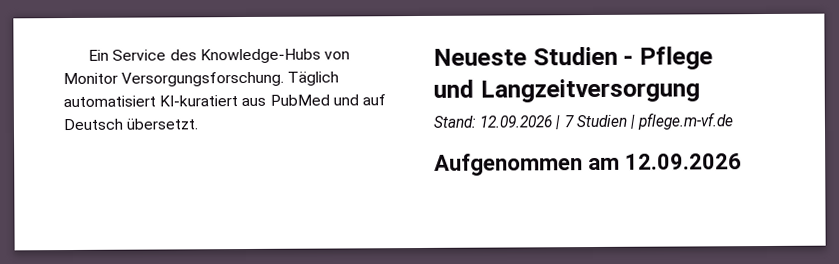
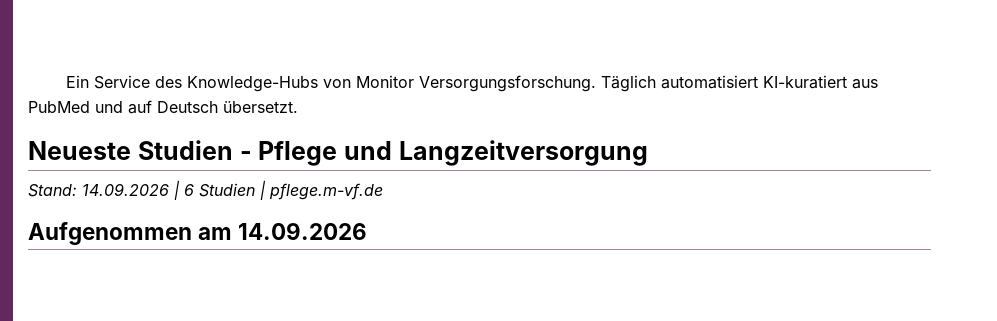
[479,115,574,130] 12.09.2026 | 7 -> [82,180,194,200] 14.09.2026 | 6
[624,153,742,170] 12.09.2026 -> [238,222,368,240] 14.09.2026

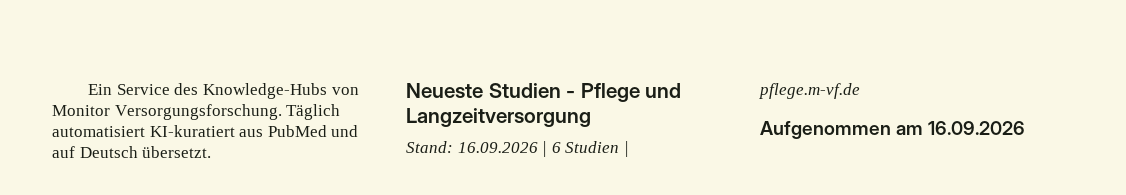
[82,183,169,196] 14.09.2026 -> [457,142,538,153] 16.09.2026
[238,222,368,240] 14.09.2026 -> [928,121,1026,135] 16.09.2026

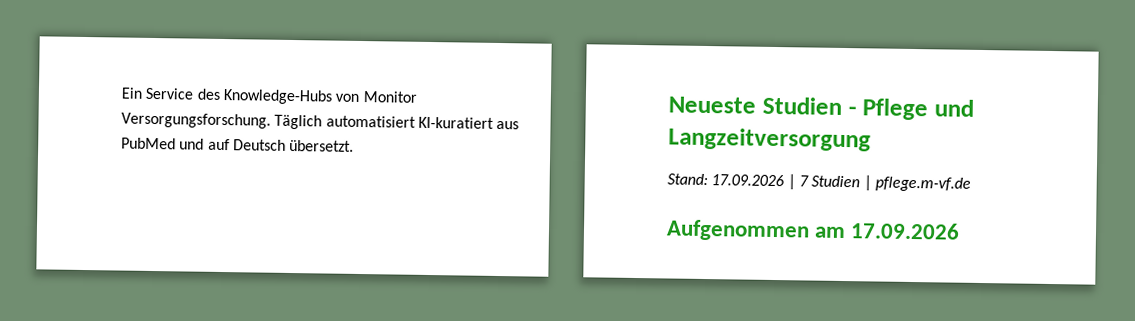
[457,141,561,157] 16.09.2026 | 6 -> [711,174,809,190] 17.09.2026 | 7
[928,121,1026,135] 16.09.2026 -> [850,222,961,240] 17.09.2026

